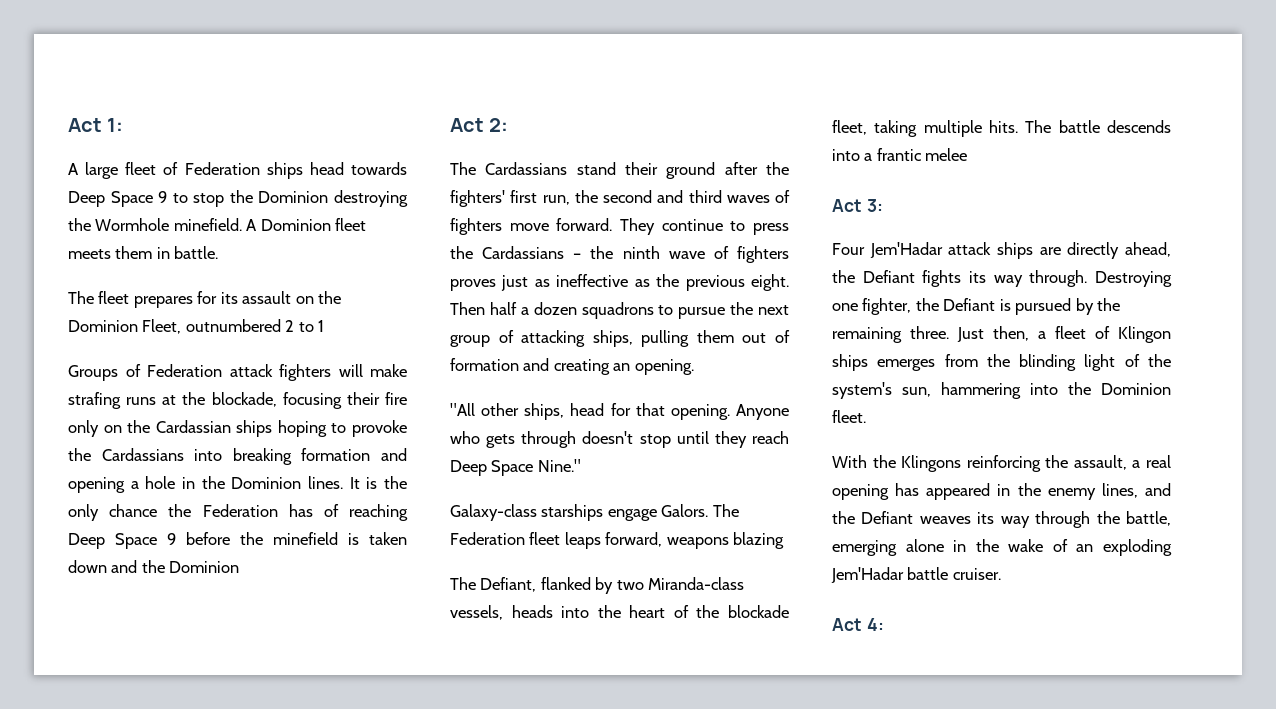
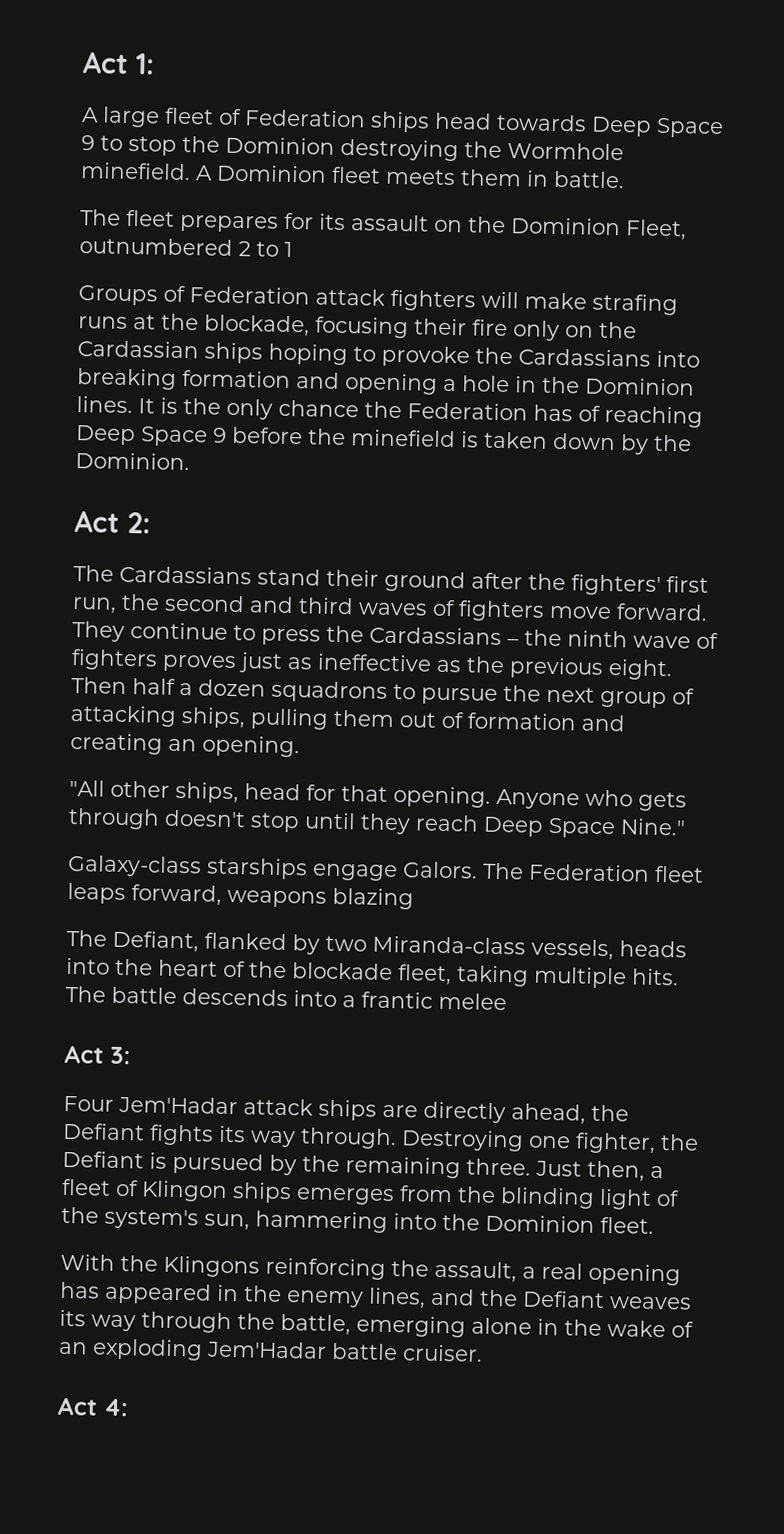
[111,560,240,573] and the Dominion -> [620,434,692,455] [75,452,190,471] by the Dominion.

